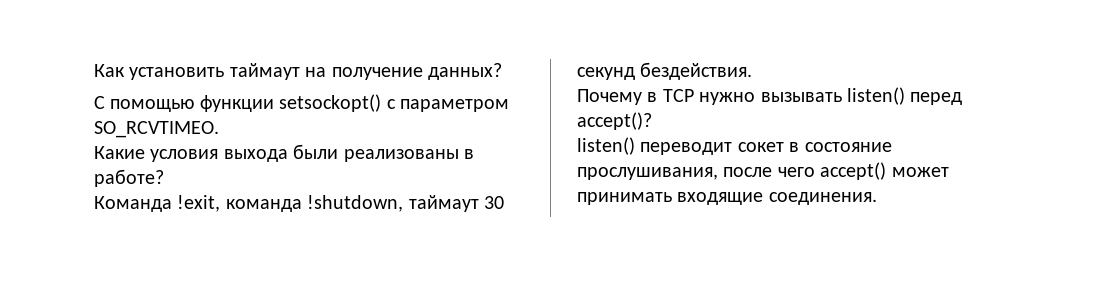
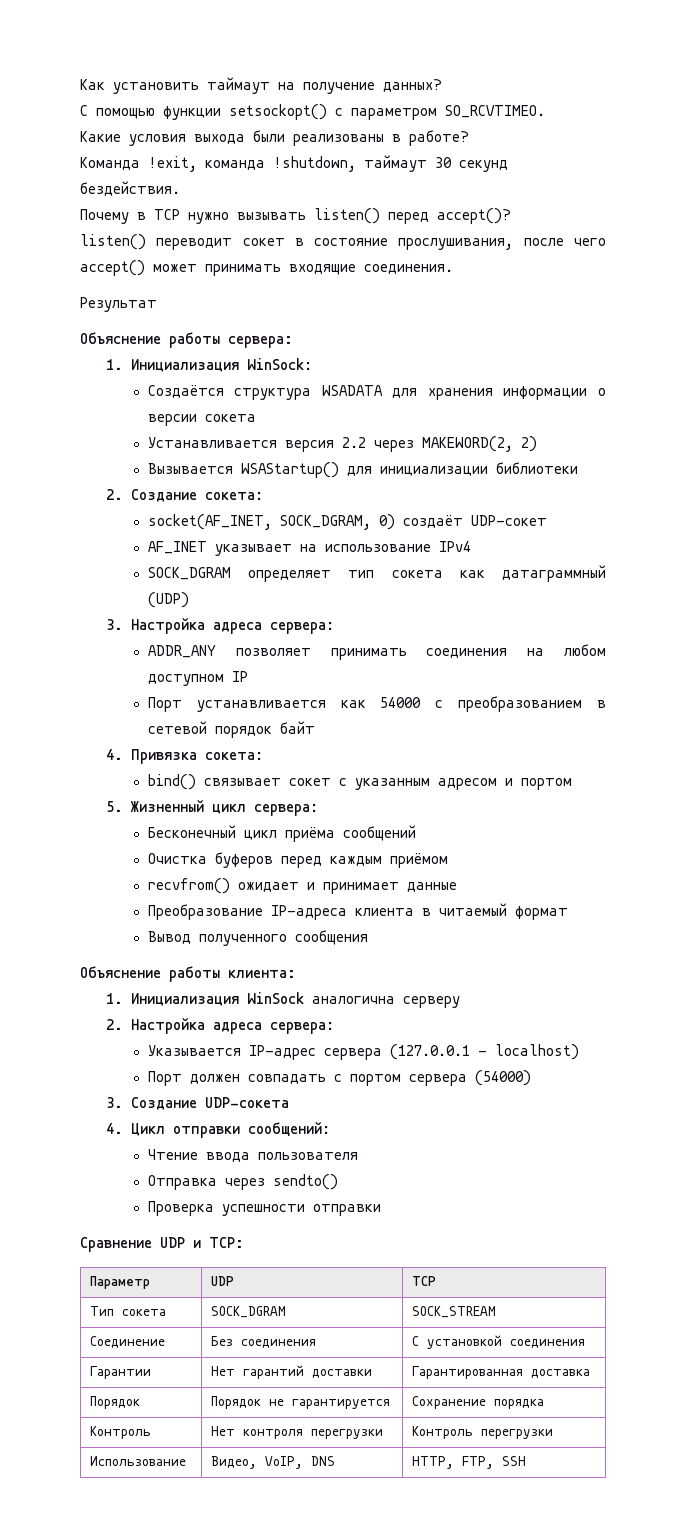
(877, 198) none -> [80,297,157,312] [80,332,293,348] [105,358,313,372] [147,385,606,400] [147,414,256,426] [147,436,537,452] [147,462,578,478] [105,489,264,502] [147,514,547,530] [147,541,471,556] [147,565,606,582] [147,592,189,608] [105,617,335,634] [147,644,606,660] [147,671,248,686] [147,696,606,712] [147,721,315,738] [105,749,264,764] [147,774,572,790] [105,799,319,816] [147,825,416,842] [147,852,448,868] [147,878,457,894] [147,903,568,920] [147,930,368,946] [80,966,296,982] [105,992,461,1008] [105,1017,335,1034] [147,1044,579,1060] [147,1070,531,1086] [105,1097,290,1110] [105,1121,331,1138] [147,1149,358,1162] [147,1174,338,1190] [147,1201,381,1216] [80,1237,244,1252] [90,1276,151,1289] [211,1276,235,1286] [412,1276,437,1286] [90,1306,167,1316] [211,1306,287,1318] [412,1306,497,1318] [90,1336,166,1348] [211,1336,317,1348] [412,1335,586,1349] [90,1366,152,1379] [211,1365,373,1379] [412,1366,591,1379] [90,1396,141,1409] [211,1396,391,1409] [412,1396,545,1409] [90,1426,152,1439] [211,1426,384,1439] [412,1426,554,1439] [90,1456,187,1467] [211,1456,336,1469] [412,1456,527,1469] // Результат // Объяснение работы сервера: // 1. Инициализация WinSock: // Создаётся структура WSADATA для хранения информации о версии сокета // Устанавливается версия 2.2 через MAKEWORD(2, 2) // Вызывается WSAStartup() для инициализации библиотеки // 2. Создание сокета: // socket(AF_INET, SOCK_DGRAM, 0) создаёт UDP-сокет // AF_INET указывает на использование IPv4 // SOCK_DGRAM определяет тип сокета как датаграммный (UDP) // 3. Настройка адреса сервера: // ADDR_ANY позволяет принимать соединения на любом доступном IP // Порт устанавливается как 54000 с преобразованием в сетевой порядок байт // 4. Привязка сокета: // bind() связывает сокет с указанным адресом и портом // 5. Жизненный цикл сервера: // Бесконечный цикл приёма сообщений // Очистка буферов перед каждым приёмом // recvfrom() ожидает и принимает данные // Преобразование IP-адреса клиента в читаемый формат // Вывод полученного сообщения // Объяснение работы клиента: // 1. Инициализация WinSock аналогична серверу // 2. Настройка адреса сервера: // Указывается IP-адрес сервера (127.0.0.1 - localhost) // Порт должен совпадать с портом сервера (54000) // 3. Создание UDP-сокета // 4. Цикл отправки сообщений: // Чтение ввода пользователя // Отправка через sendto() // Проверка успешности отправки // Сравнение UDP и TCP: // Параметр | UDP | TCP // Тип сокета | SOCK_DGRAM | SOCK_STREAM // Соединение | Без соединения | С установкой соединения // Гарантии | Нет гарантий доставки | Гарантированная доставка // Порядок | Порядок не гарантируется | Сохранение порядка // Контроль | Нет контроля перегрузки | Контроль перегрузки // Использование | Видео, VoIP, DNS | HTTP, FTP, SSH

